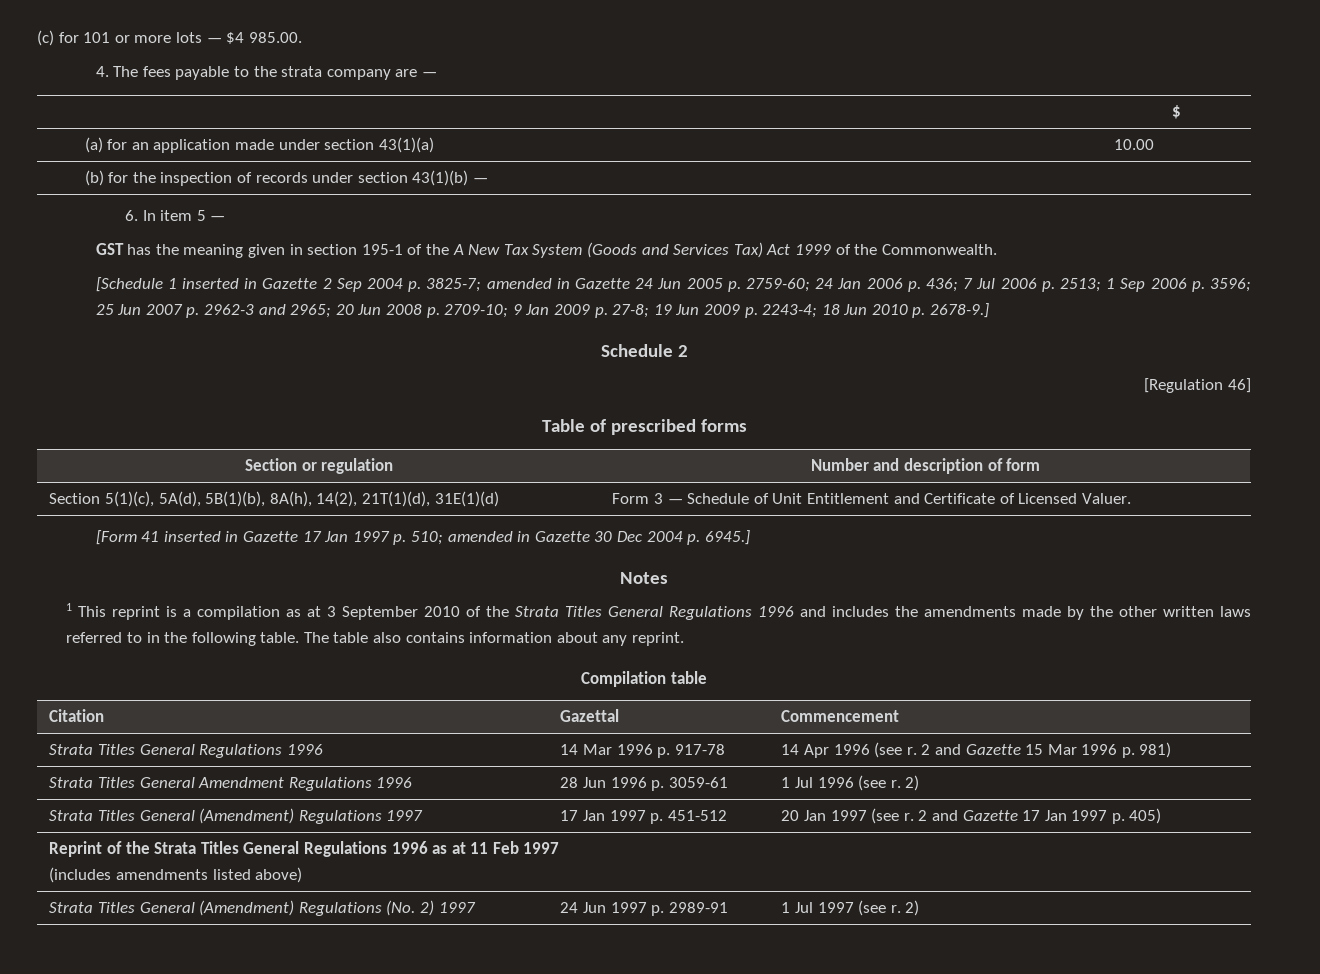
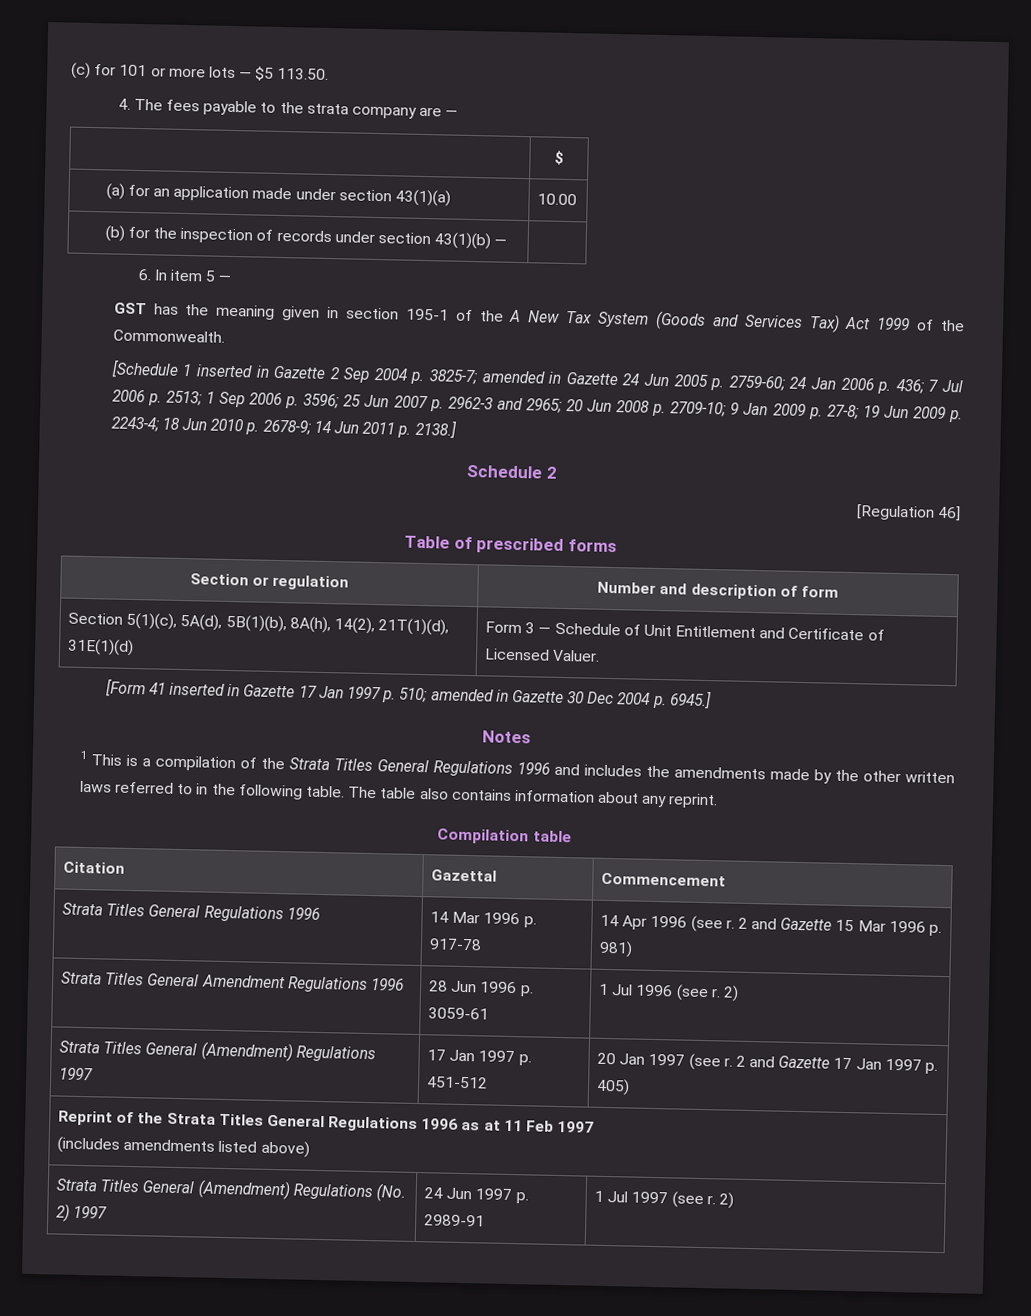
[226,32,302,44] $4 985.00. -> [255,66,330,81] $5 113.50.
[930,303,990,318] 2678-9.] -> [262,419,457,439] 2678-9; 14 Jun 2011 p. 2138.]
[112,606,161,620] reprint -> (122, 760) none
[286,606,461,620] as at 3 September 2010 -> (236, 763) none

